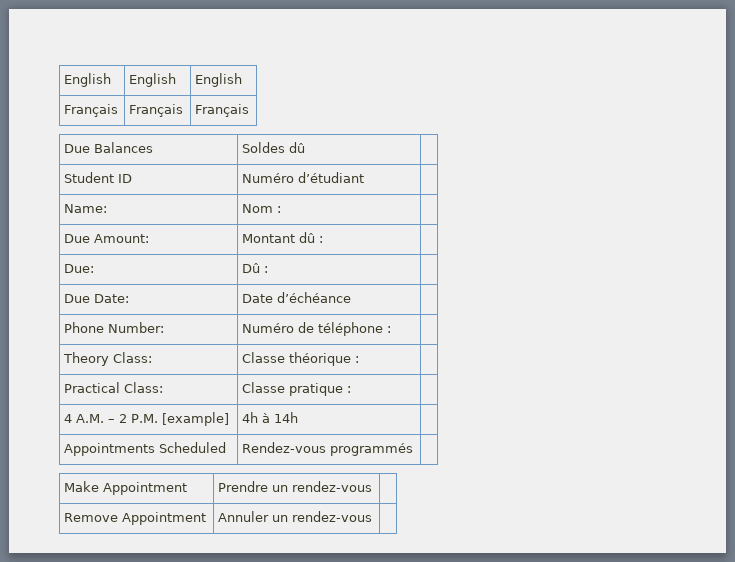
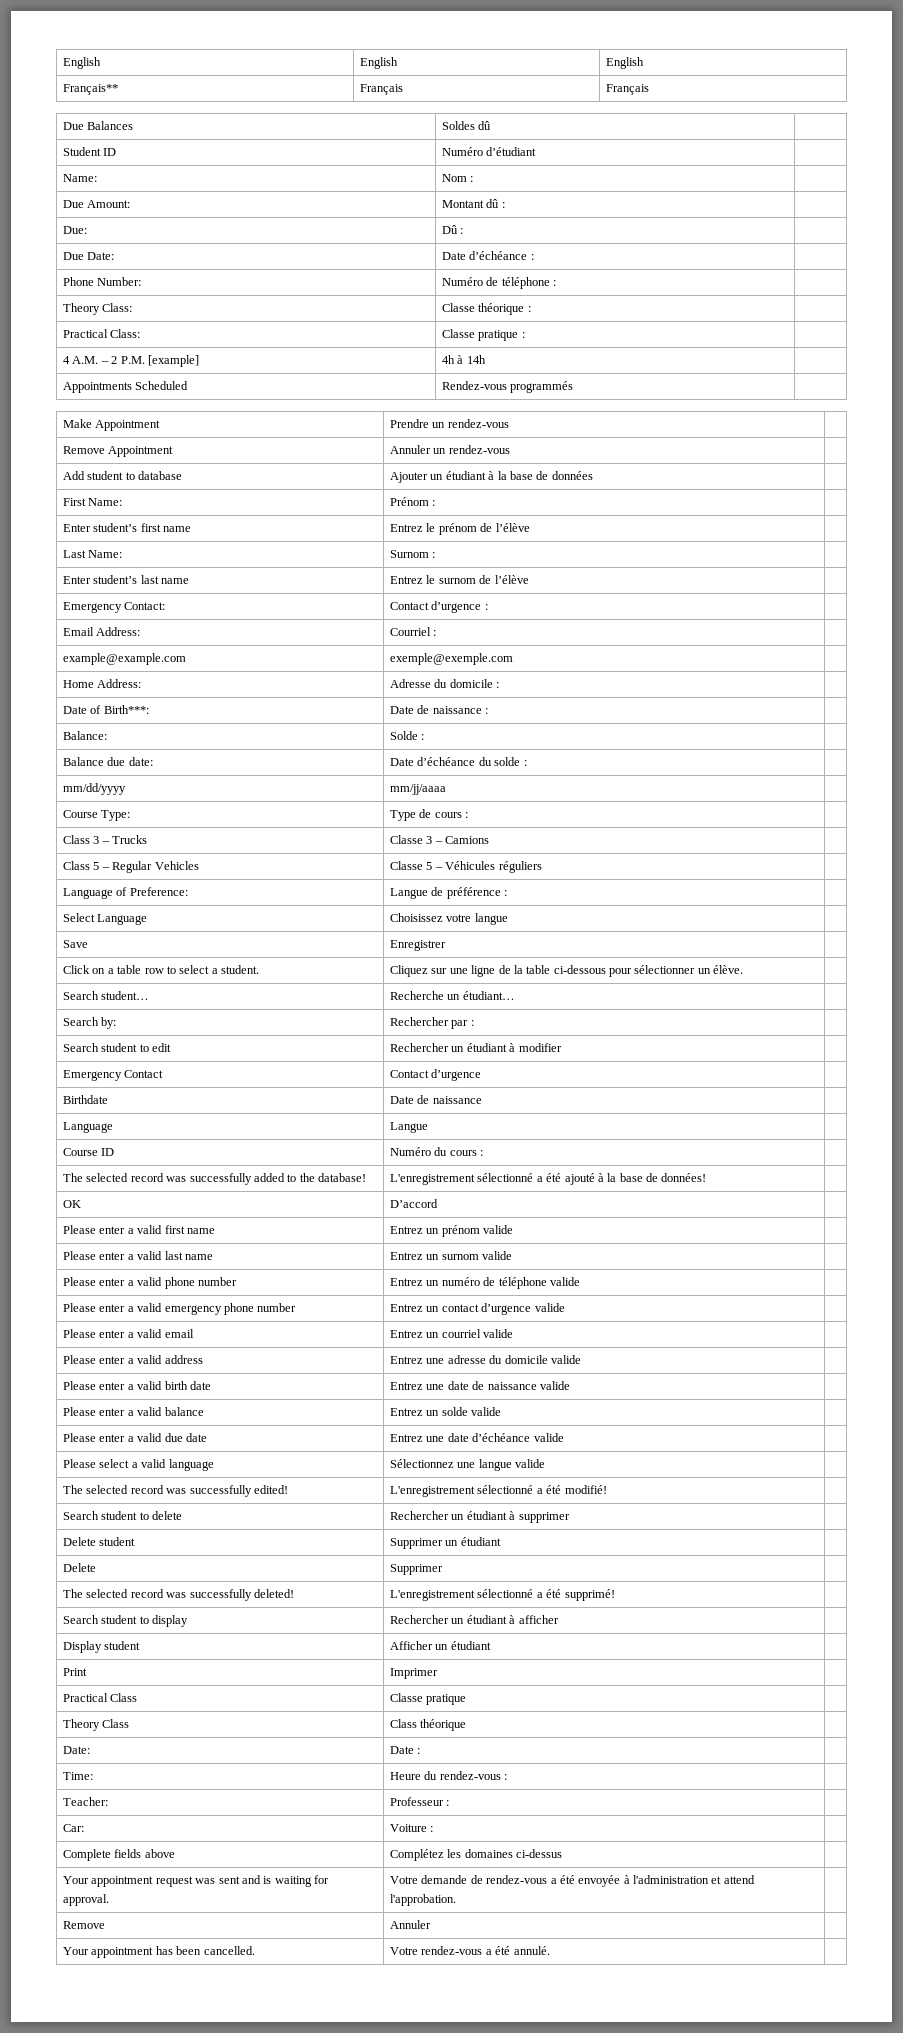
[64,104,119,117] Français -> [63,84,119,95] Français**
(352, 297) none -> [530,254,534,260] :
(373, 516) none -> [63,471,183,480] [390,471,593,483] [63,498,123,506] [390,497,436,506] [63,523,192,532] [390,523,530,535] [63,550,123,558] [390,550,436,558] [63,575,190,584] [390,575,529,584] [63,602,166,613] [390,601,488,613] [63,627,141,636] [390,627,437,636] [63,653,187,665] [390,653,514,665] [63,679,142,688] [390,679,500,688] [63,705,149,714] [390,705,489,714] [63,731,108,740] [390,731,425,740] [63,757,153,766] [390,757,527,766] [63,783,127,795] [390,784,447,795] [63,810,131,821] [390,809,469,821] [63,835,148,844] [390,835,490,844] [63,861,199,873] [390,861,542,873] [63,887,188,899] [390,887,508,899] [63,913,148,925] [390,913,508,925] [63,940,89,948] [390,940,447,951] [63,965,260,974] [390,965,744,977] [63,991,150,1000] [390,991,515,1000] [63,1017,117,1029] [390,1017,474,1029] [63,1043,172,1052] [390,1043,562,1052] [63,1070,164,1081] [390,1069,482,1081] [63,1095,109,1104] [390,1095,482,1104] [63,1122,114,1133] [390,1122,429,1133] [63,1148,115,1156] [390,1147,484,1156] [63,1173,367,1185] [390,1173,707,1185] [63,1200,82,1208] [390,1199,439,1208] [63,1225,215,1234] [390,1225,514,1237] [63,1251,213,1260] [390,1251,513,1260] [63,1277,237,1289] [390,1277,580,1289] [63,1303,297,1315] [390,1303,565,1315] [63,1329,194,1338] [390,1329,514,1338] [63,1355,203,1364] [390,1355,581,1364] [63,1381,211,1390] [390,1381,570,1390] [63,1407,204,1416] [390,1407,502,1416] [63,1433,207,1442] [390,1433,564,1442] [63,1459,214,1471] [390,1459,546,1471] [63,1485,288,1497] [390,1485,607,1497] [63,1511,183,1520] [390,1511,570,1523] [63,1537,136,1546] [390,1537,501,1549] [63,1563,97,1572] [390,1564,444,1575] [63,1589,294,1601] [390,1589,615,1601] [63,1615,189,1627] [390,1615,559,1624] [63,1641,141,1653] [390,1641,491,1650] [63,1668,88,1676] [390,1668,439,1679] [63,1693,138,1702] [390,1693,467,1705] [63,1719,130,1731] [390,1719,467,1731] [63,1746,91,1754] [390,1746,421,1754] [63,1772,94,1780] [390,1771,508,1780] [63,1797,109,1806] [390,1797,450,1806] [63,1824,85,1832] [390,1824,434,1832] [63,1849,175,1861] [390,1849,563,1861] [63,1875,330,1887] [63,1894,110,1906] [390,1875,755,1887] [390,1894,457,1906] [63,1921,106,1929] [390,1920,432,1929] [63,1946,255,1958] [390,1946,550,1955] // Add student to database | Ajouter un étudiant à la base de données | // First Name: | Prénom : | // Enter student’s first name | Entrez le prénom de l’élève | // Last Name: | Surnom : | // Enter student’s last name | Entrez le surnom de l’élève | // Emergency Contact: | Contact d’urgence : | // Email Address: | Courriel : | // example@example.com | exemple@exemple.com | // Home Address: | Adresse du domicile : | // Date of Birth***: | Date de naissance : | // Balance: | Solde : | // Balance due date: | Date d’échéance du solde : | // mm/dd/yyyy | mm/jj/aaaa | // Course Type: | Type de cours : | // Class 3 – Trucks | Classe 3 – Camions | // Class 5 – Regular Vehicles | Classe 5 – Véhicules réguliers | // Language of Preference: | Langue de préférence : | // Select Language | Choisissez votre langue | // Save | Enregistrer | // Click on a table row to select a student. | Cliquez sur une ligne de la table ci-dessous pour sélectionner un élève. | // Search student… | Recherche un étudiant… | // Search by: | Rechercher par : | // Search student to edit | Rechercher un étudiant à modifier | // Emergency Contact | Contact d’urgence | // Birthdate | Date de naissance | // Language | Langue | // Course ID | Numéro du cours : | // The selected record was successfully added to the database! | L'enregistrement sélectionné a été ajouté à la base de données! | // OK | D’accord | // Please enter a valid first name | Entrez un prénom valide | // Please enter a valid last name | Entrez un surnom valide | // Please enter a valid phone number | Entrez un numéro de téléphone valide | // Please enter a valid emergency phone number | Entrez un contact d’urgence valide | // Please enter a valid email | Entrez un courriel valide | // Please enter a valid address | Entrez une adresse du domicile valide | // Please enter a valid birth date | Entrez une date de naissance valide | // Please enter a valid balance | Entrez un solde valide | // Please enter a valid due date | Entrez une date d’échéance valide | // Please select a valid language | Sélectionnez une langue valide | // The selected record was successfully edited! | L'enregistrement sélectionné a été modifié! | // Search student to delete | Rechercher un étudiant à supprimer | // Delete student | Supprimer un étudiant | // Delete | Supprimer | // The selected record was successfully deleted! | L'enregistrement sélectionné a été supprimé! | // Search student to display | Rechercher un étudiant à afficher | // Display student | Afficher un étudiant | // Print | Imprimer | // Practical Class | Classe pratique | // Theory Class | Class théorique | // Date: | Date : | // Time: | Heure du rendez-vous : | // Teacher: | Professeur : | // Car: | Voiture : | // Complete fields above | Complétez les domaines ci-dessus | // Your appointment request was sent and is waiting for approval. | Votre demande de rendez-vous a été envoyée à l'administration et attend l'approbation. | // Remove | Annuler | // Your appointment has been cancelled. | Votre rendez-vous a été annulé. |

